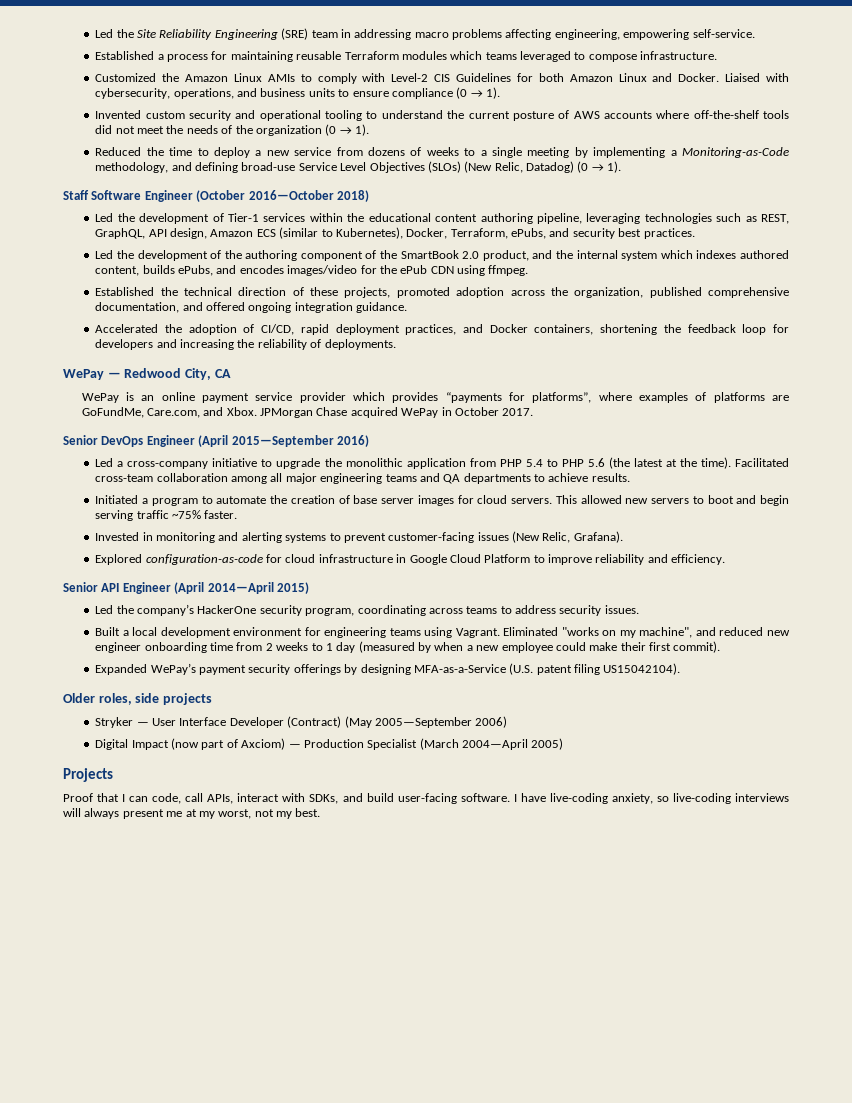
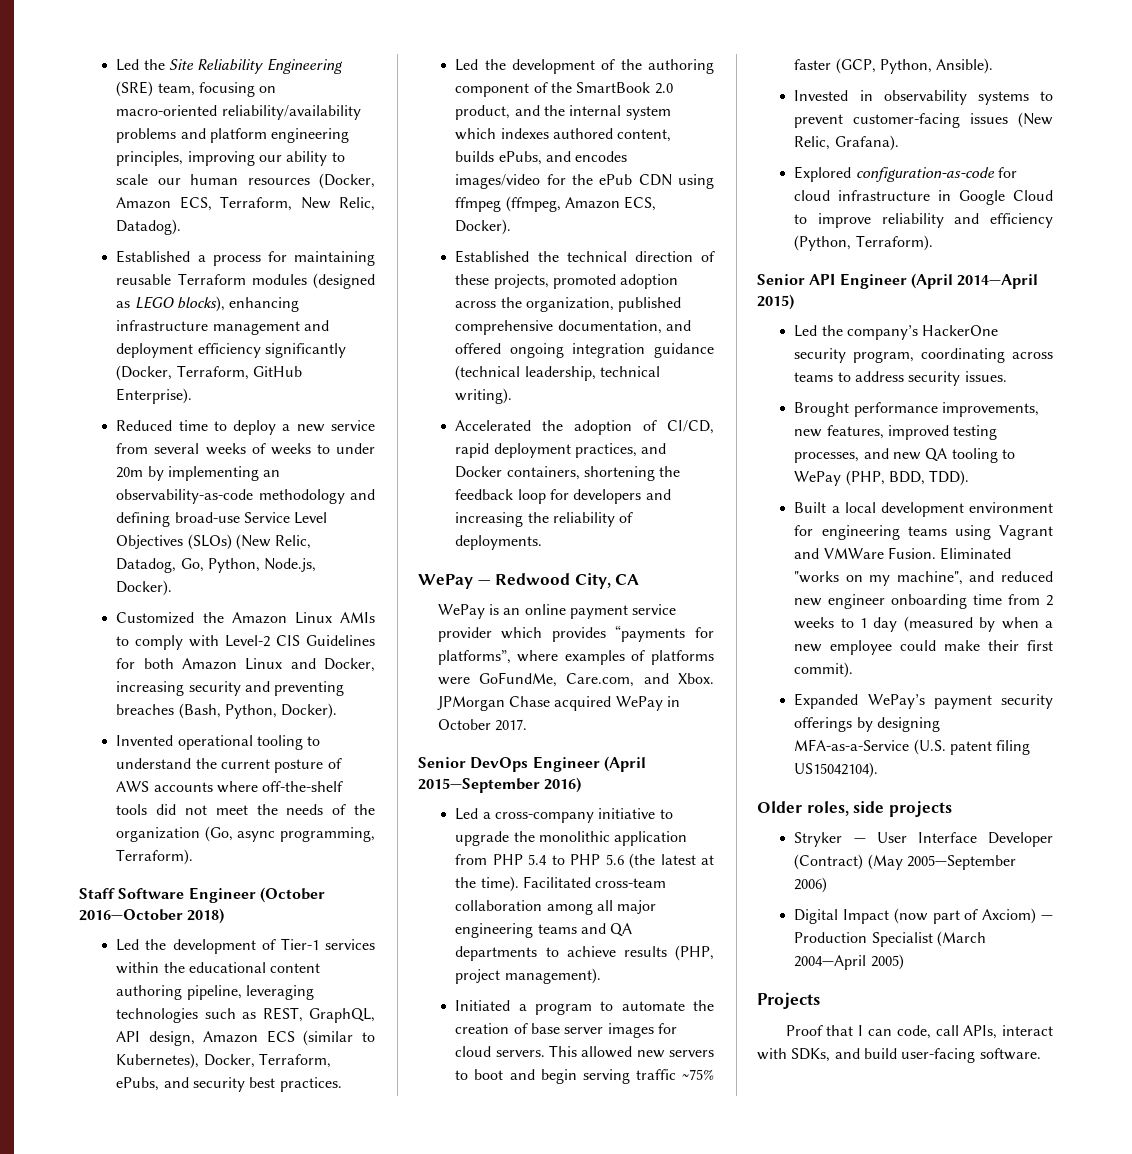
[311,29,755,40] team in addressing macro problems affecting engineering, empowering self-service. -> [157,82,277,97] [116,105,361,120] [116,128,350,143] [116,151,345,166] [116,173,375,189] [116,196,375,211] [116,219,182,235] team, focusing on macro-oriented reliability/availability problems and platform engineering principles, improving our ability to scale our human resources (Docker, Amazon ECS, Terraform, New Relic, Datadog).
[450,51,718,62] which teams leveraged to compose infrastructure. -> [313,273,375,289] [116,296,300,312] [116,320,329,335] [116,343,346,358] [116,365,302,381] [116,388,193,404] [116,420,375,435] [116,443,375,455] [116,466,281,481] [116,489,375,504] [116,512,328,527] [116,534,312,550] [116,558,317,573] [116,580,173,596] (designed as LEGO blocks), enhancing infrastructure management and deployment efficiency significantly (Docker, Terraform, GitHub Enterprise). // Reduced time to deploy a new service from several weeks of weeks to under 20m by implementing an observability-as-code methodology and defining broad-use Service Level Objectives (SLOs) (New Relic, Datadog, Go, Python, Node.js, Docker).
[678,73,789,82] [95,87,501,99] [95,110,256,121] Docker. Liaised with cybersecurity, operations, and business units to ensure compliance (0 → 1). // Invented custom security and -> [324,658,375,672] [116,681,345,696] [116,703,338,719] [116,735,174,746] Docker, increasing security and preventing breaches (Bash, Python, Docker). // Invented
[325,124,370,136] [95,147,789,158] [95,161,622,173] (0 → 1). // Reduced the time to deploy a new service from dozens of weeks to a single meeting by implementing a Monitoring-as-Code methodology, and defining broad-use Service Level Objectives (SLOs) (New Relic, Datadog) (0 → 1). -> [204,826,376,842] [116,849,194,865] (Go, async programming, Terraform).
[488,265,529,276] ffmpeg. -> [455,196,657,212] [455,219,512,235] ffmpeg (ffmpeg, Amazon ECS, Docker).
[356,302,408,313] guidance. -> [654,343,714,358] [455,365,660,381] [455,388,513,404] guidance (technical leadership, technical writing).
[771,395,789,401] are -> [437,677,470,685] were
[591,473,630,482] results. -> [623,945,714,961] [455,968,601,984] results (PHP, project management).
[204,510,238,519] faster. -> [794,58,994,74] faster (GCP, Python, Ansible).
[156,532,282,543] monitoring and alerting -> [883,90,967,105] observability
[484,554,531,563] Platform -> (1053, 195) none
[671,554,726,565] efficiency. -> [990,213,1053,228] [794,235,933,251] efficiency (Python, Terraform).
(639, 609) none -> [794,402,1039,417] [794,425,998,440] [794,448,1015,463] [794,470,970,486] // Brought performance improvements, new features, improved testing processes, and new QA tooling to WePay (PHP, BDD, TDD).
[455,628,500,638] Vagrant. -> [999,525,1053,540] [794,547,936,559] Vagrant and VMWare Fusion.
[513,793,789,804] [63,808,321,819] I have live-coding anxiety, so live-coding interviews will always present me at my worst, not my best. -> (1041, 1054) none

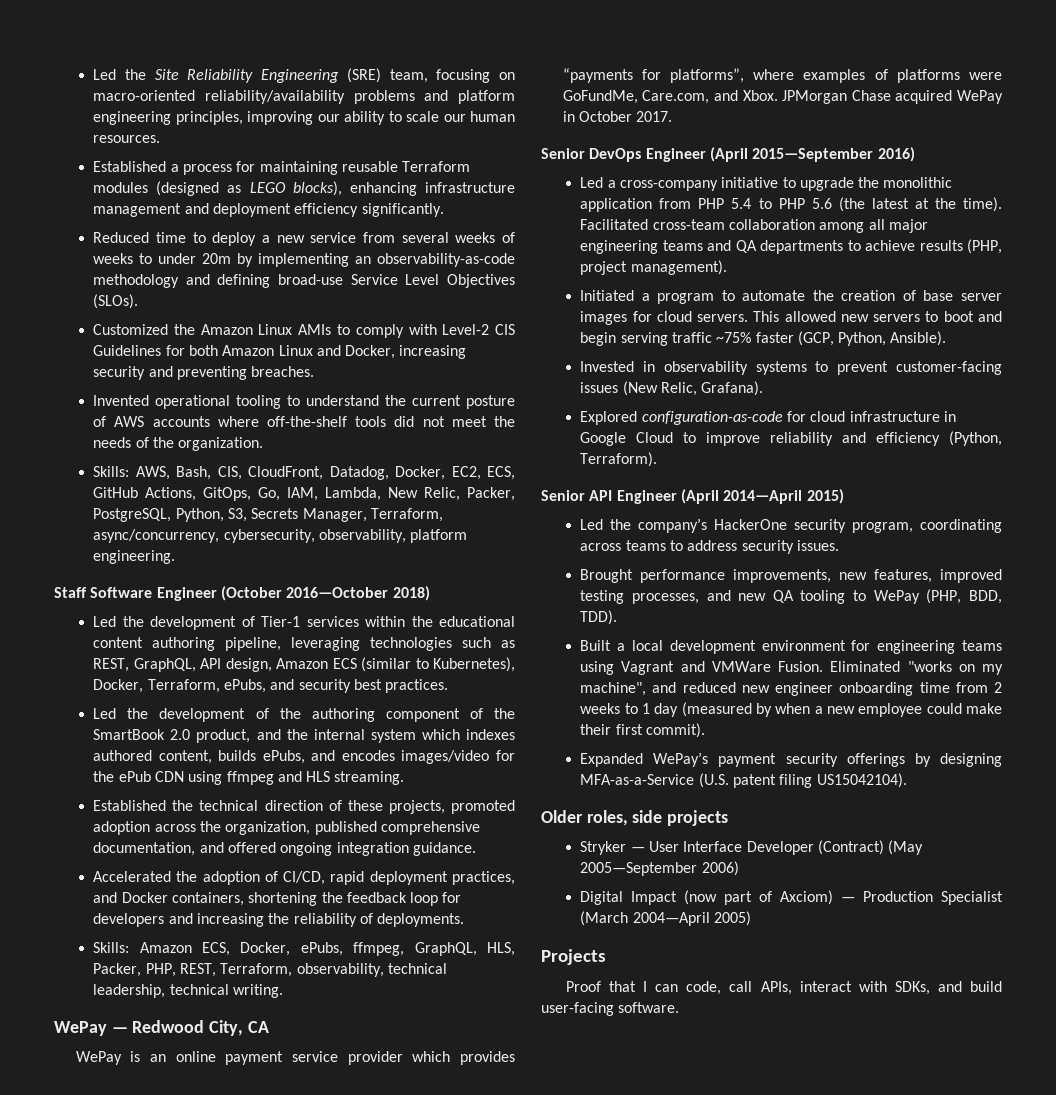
[247,173,375,189] [116,196,375,211] [116,219,182,235] resources (Docker, Amazon ECS, Terraform, New Relic, Datadog). -> [93,135,161,143] resources.
[264,343,346,358] [116,365,302,381] [116,388,193,404] significantly (Docker, Terraform, GitHub Enterprise). -> [361,203,444,217] significantly.
[187,534,312,550] [116,558,317,573] [116,580,173,596] (SLOs) (New Relic, Datadog, Go, Python, Node.js, Docker). -> [93,294,139,309] (SLOs).
[116,703,338,719] breaches (Bash, Python, Docker). -> [251,366,315,377] breaches.
[116,826,376,842] [116,849,194,865] organization (Go, async programming, Terraform). -> [178,437,264,451] [93,466,515,480] [93,487,515,501] [93,508,443,522] [93,529,468,543] [93,550,176,564] organization. // Skills: AWS, Bash, CIS, CloudFront, Datadog, Docker, EC2, ECS, GitHub Actions, GitOps, Go, IAM, Lambda, New Relic, Packer, PostgreSQL, Python, S3, Secrets Manager, Terraform, async/concurrency, cybersecurity, observability, platform engineering.
[505,196,657,212] [455,219,512,235] (ffmpeg, Amazon ECS, Docker). -> [277,771,405,785] and HLS streaming.
[654,343,714,358] [455,365,660,381] [455,388,513,404] guidance (technical leadership, technical writing). -> [412,842,476,856] guidance.
(543, 542) none -> [93,942,515,956] [93,963,447,977] [93,984,283,998] // Skills: Amazon ECS, Docker, ePubs, ffmpeg, GraphQL, HLS, Packer, PHP, REST, Terraform, observability, technical leadership, technical writing.

